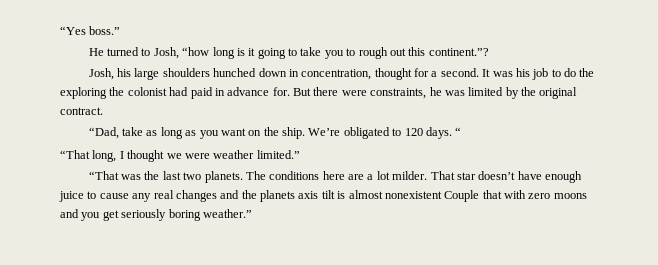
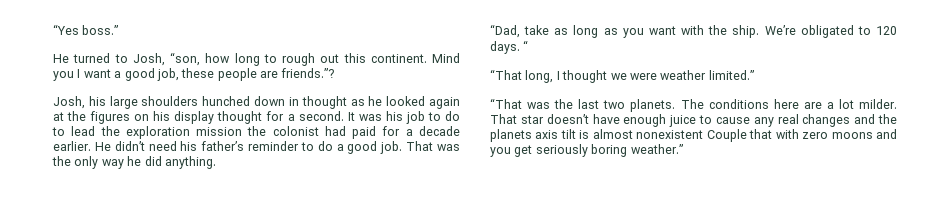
[182,47,489,59] “how long is it going to take you to rough out this continent.”? -> [170,52,460,66] [53,68,335,81] “son, how long to rough out this continent. Mind you I want a good job, these people are friends.”?
[301,69,372,80] concentration, -> [301,96,460,109] [53,111,215,124] thought as he looked again at the figures on his display
[579,68,595,77] [60,87,578,99] [60,107,103,115] the exploring the colonist had paid in advance for. But there were constraints, he was limited by the original contract. -> [52,126,460,139] [53,141,461,154] [52,156,216,169] to lead the exploration mission the colonist had paid for a decade earlier. He didn’t need his father’s reminder to do a good job. That was the only way he did anything.
[248,130,262,136] on -> [681,25,705,35] with

